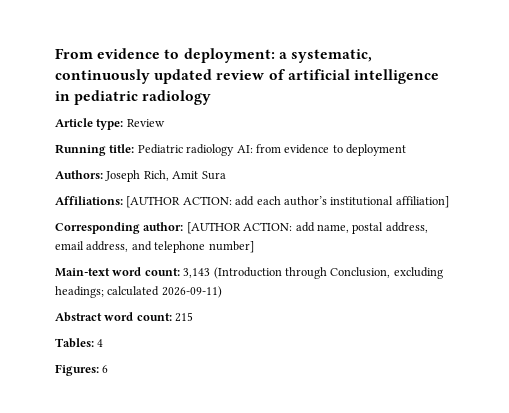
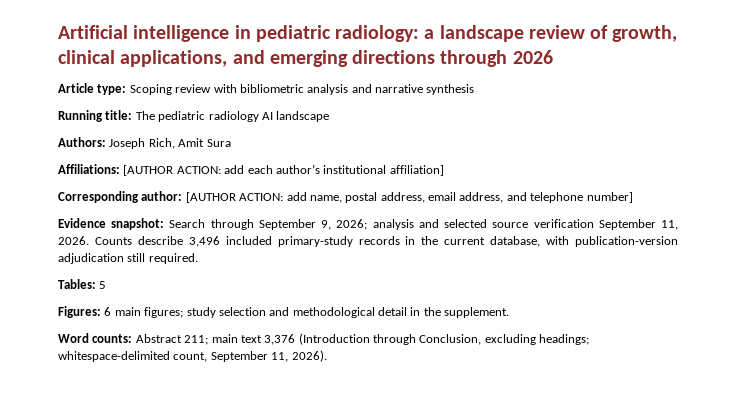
[55,48,372,63] [55,69,439,84] [55,90,212,105] [55,118,165,130] [55,144,406,156] From evidence to deployment: a systematic, continuously updated review of artificial intelligence in pediatric radiology // Article type: Review // Running title: Pediatric radiology AI: from evidence to deployment -> [58,25,678,42] [58,50,553,67] [58,83,475,95] [58,110,330,122] Artificial intelligence in pediatric radiology: a landscape review of growth, clinical applications, and emerging directions through 2026 // Article type: Scoping review with bibliometric analysis and narrative synthesis // Running title: The pediatric radiology AI landscape
[55,267,211,278] Main-text word count: 3,143 -> [58,218,678,230] [58,236,679,247] [58,253,198,264] [58,279,107,289] [58,306,510,318] [58,333,296,345] Evidence snapshot: Search through September 9, 2026; analysis and selected source verification September 11, 2026. Counts describe 3,496 included primary-study records in the current database, with publication-version adjudication still required. // Tables: 5 // Figures: 6 main figures; study selection and methodological detail in the supplement. // Word counts: Abstract 211; main text 3,376
[107,286,222,298] [55,312,194,322] [55,338,104,348] [55,364,109,376] calculated 2026-09-11) // Abstract word count: 215 // Tables: 4 // Figures: 6 -> [58,350,327,362] whitespace-delimited count, September 11, 2026).

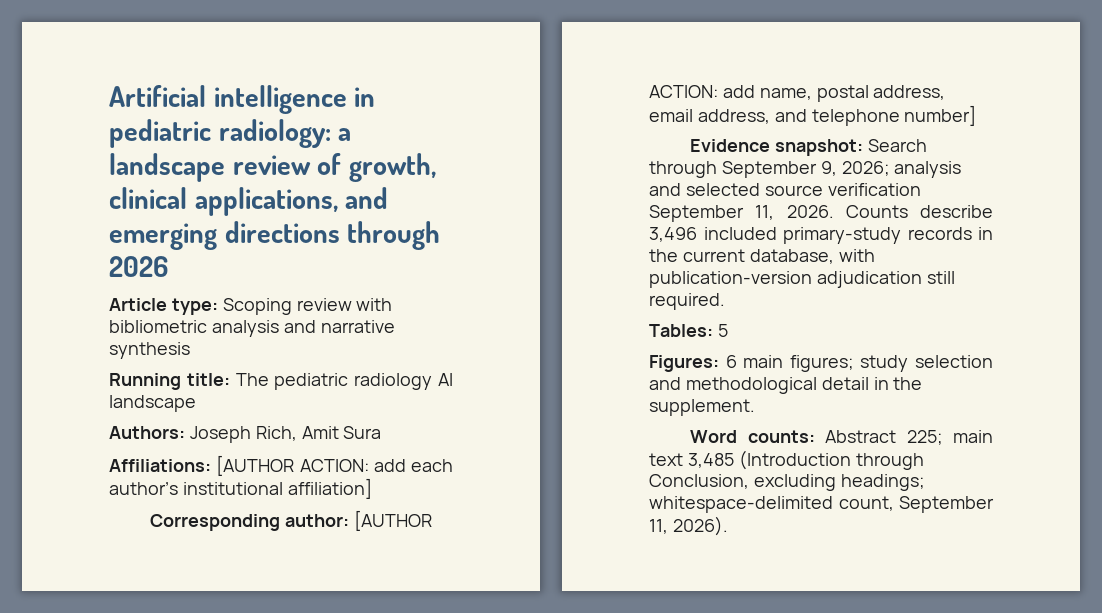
[184,335,209,345] 211; -> [906,430,943,445] 225;
[264,334,296,345] 3,376 -> [687,453,734,468] 3,485

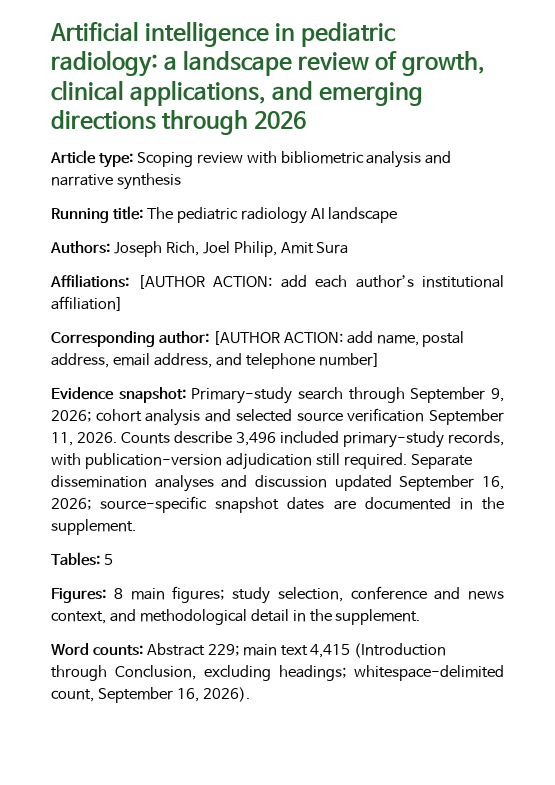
(297, 433) none -> [202,241,277,257] Joel Philip,
[867,139,927,152] Search -> [191,387,343,404] Primary-study search
(890, 168) none -> [95,409,142,422] cohort
[907,227,993,240] [649,249,834,264] records in the current database, -> [448,431,504,446] records,
(725, 301) none -> [410,454,472,469] [51,475,505,492] [51,496,504,513] [51,519,136,535] Separate dissemination analyses and discussion updated September 16, 2026; source-specific snapshot dates are documented in the supplement.
[725,355,737,368] 6 -> [113,588,123,599] 8
[915,355,993,368] selection -> [277,586,504,602] [51,611,106,624] selection, conference and news context,
[906,430,943,445] 225; -> [207,644,239,656] 229;
[687,453,734,468] 3,485 -> [310,644,351,658] 4,415
[649,519,668,534] 11, -> [176,688,199,702] 16,

